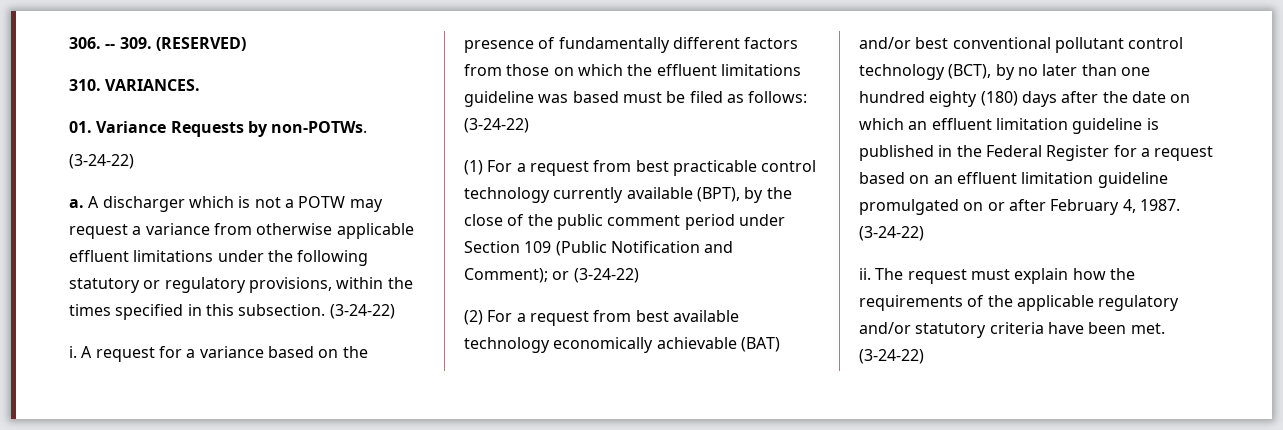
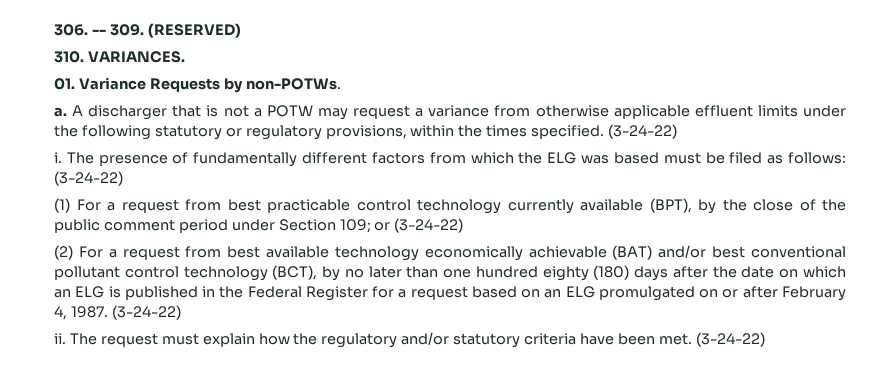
[69,154,134,169] // (3-24-22) -> (341, 84) none
[188,196,234,208] which -> [172,105,202,117] that
[133,250,214,262] limitations -> [757,105,798,117] limits
[115,304,395,320] [69,346,368,362] specified in this subsection. (3-24-22) // i. A request for a variance based on the -> [531,124,678,139] [54,152,94,164] specified. (3-24-22) // i. The
[506,64,801,76] [464,91,534,107] those on which the effluent limitations guideline -> [470,152,577,164] which the ELG
[524,241,734,256] [464,268,548,283] 109 (Public Notification and Comment); -> [339,219,371,233] 109;
[931,118,1143,134] effluent limitation guideline -> [75,286,105,298] ELG
[956,172,1168,188] effluent limitation guideline -> [565,286,595,298] ELG
[859,295,1094,311] requirements of the applicable -> (318, 339) none

